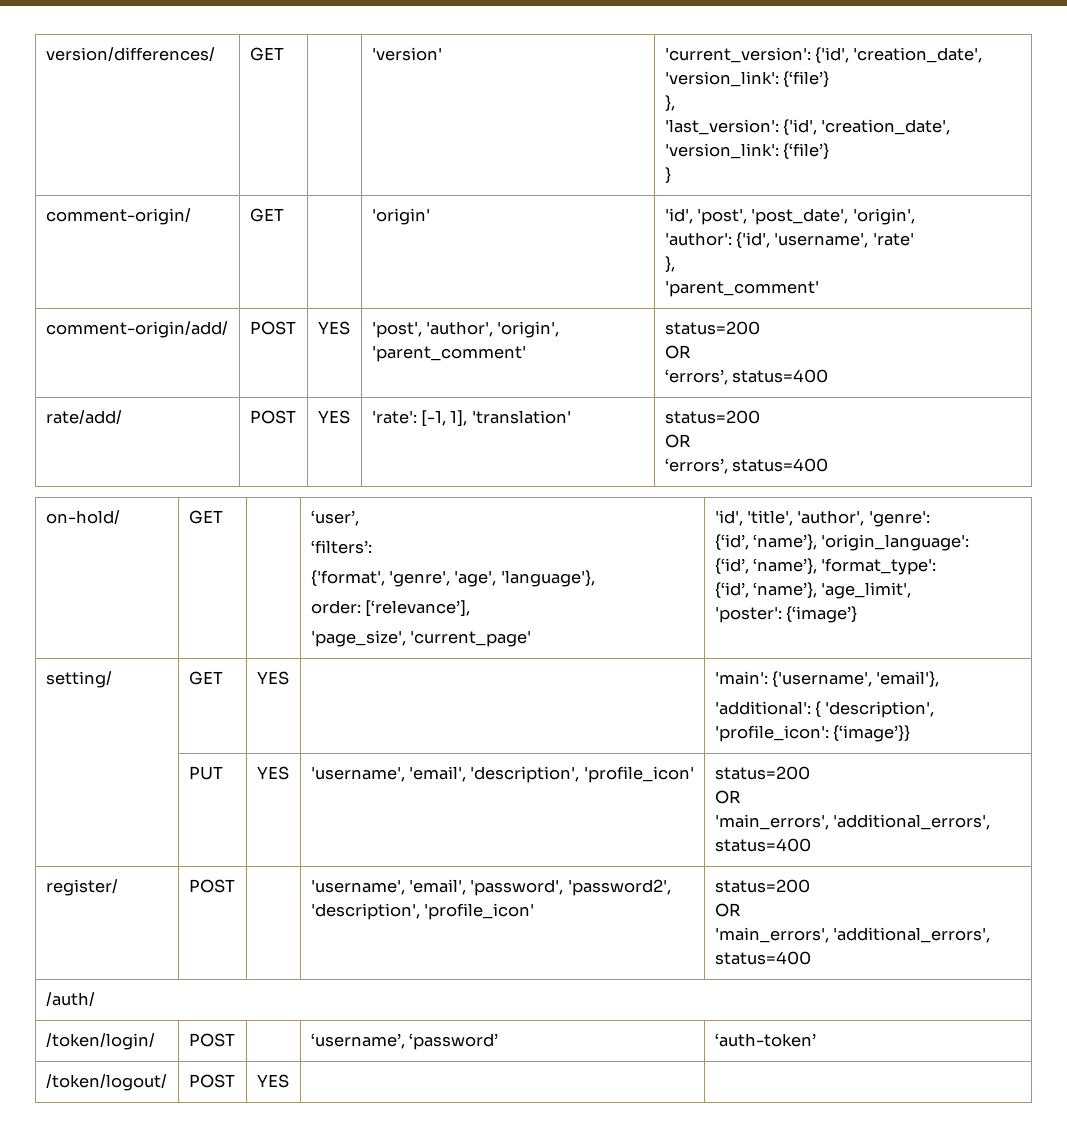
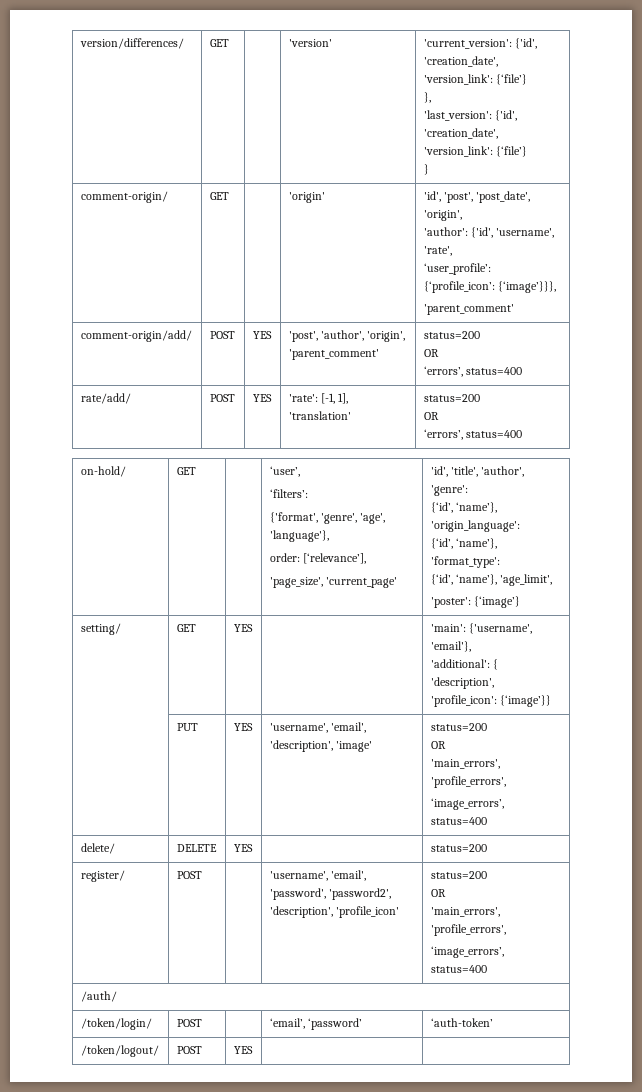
[872,232,914,246] [664,256,675,273] 'rate' // }, -> [423,246,452,256] [423,263,491,275] [423,281,556,293] 'rate', // ‘user_profile’: {‘profile_icon’: {‘image’}}},
[583,766,694,783] [714,766,810,780] [714,790,741,804] [714,814,990,830] [714,838,811,852] 'profile_icon' | status=200 // OR // 'main_errors', 'additional_errors', status=400 -> [335,741,372,752] [430,723,487,731] [430,741,446,749] [430,759,500,769] [430,776,506,788] [430,798,504,810] [430,817,487,825] [80,843,115,854] [176,844,217,852] [233,844,253,852] [430,844,487,852] 'image' | status=200 // OR // 'main_errors', 'profile_errors', // ‘image_errors’, status=400 // delete/ | DELETE | YES | | status=200
[832,927,990,943] 'additional_errors', -> [430,924,506,936] [430,946,504,958] 'profile_errors', // ‘image_errors’,
[310,1033,405,1049] ‘username’, -> [269,1018,305,1029] ‘email’,

